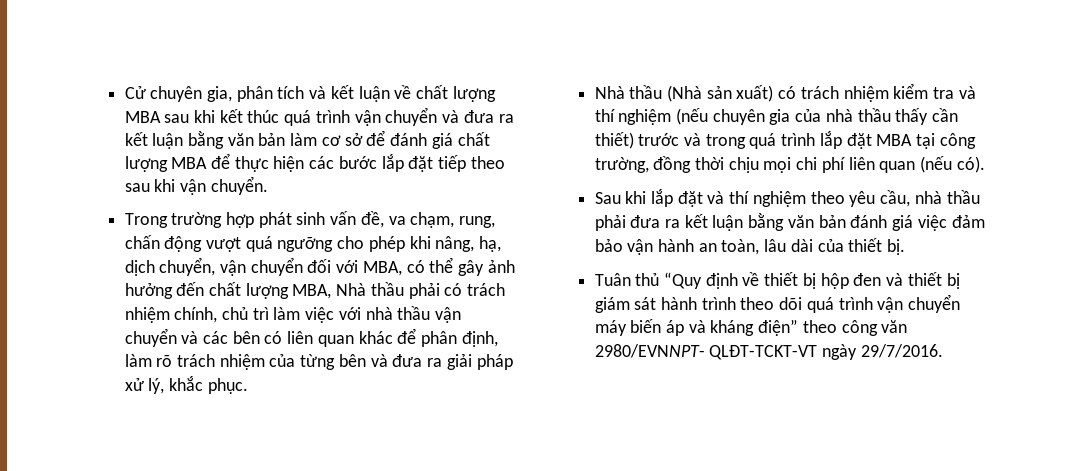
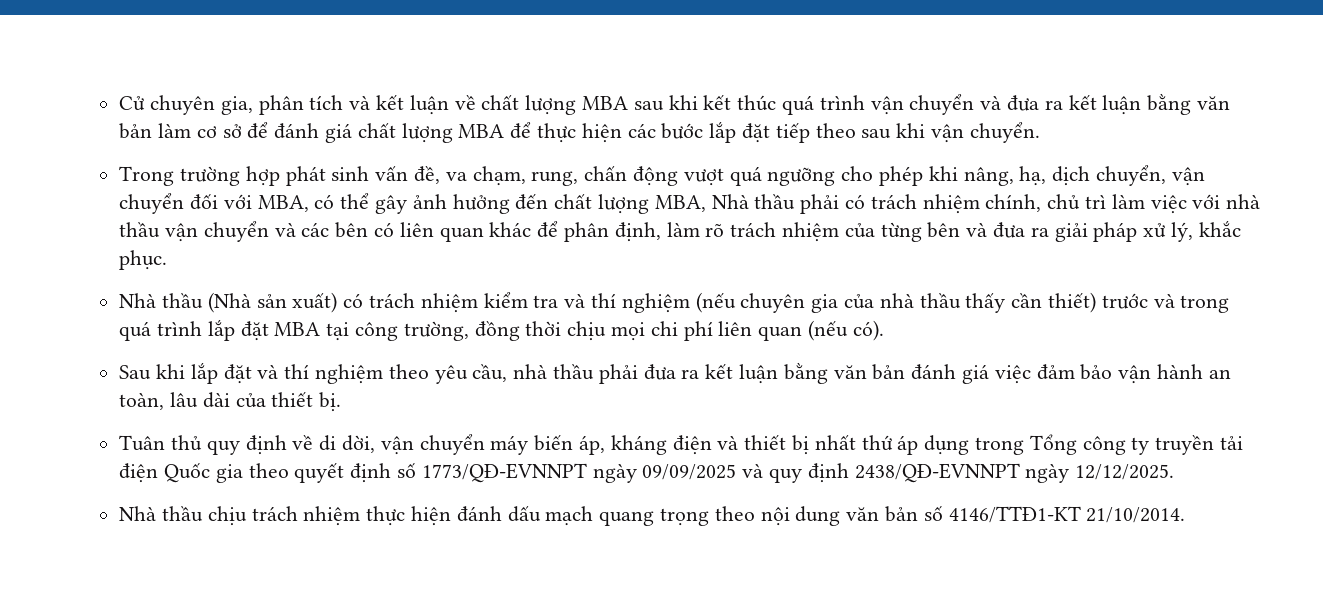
[664,272,703,289] “Quy -> [206,440,240,455] quy
[764,272,960,289] [594,294,961,313] [594,319,908,336] [594,344,943,360] thiết bị hộp đen và thiết bị giám sát hành trình theo dõi quá trình vận chuyển máy biến áp và kháng điện” theo công văn 2980/EVNNPT- QLĐT-TCKT-VT ngày 29/7/2016. -> [319,434,1244,455] [119,463,1175,483] [119,506,1186,526] di dời, vận chuyển máy biến áp, kháng điện và thiết bị nhất thứ áp dụng trong Tổng công ty truyền tải điện Quốc gia theo quyết định số 1773/QĐ-EVNNPT ngày 09/09/2025 và quy định 2438/QĐ-EVNNPT ngày 12/12/2025. // Nhà thầu chịu trách nhiệm thực hiện đánh dấu mạch quang trọng theo nội dung văn bản số 4146/TTĐ1-KT 21/10/2014.

